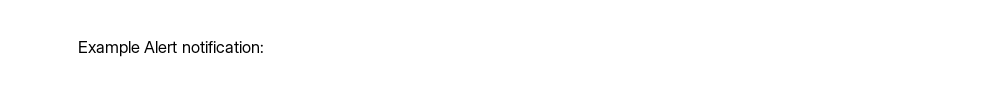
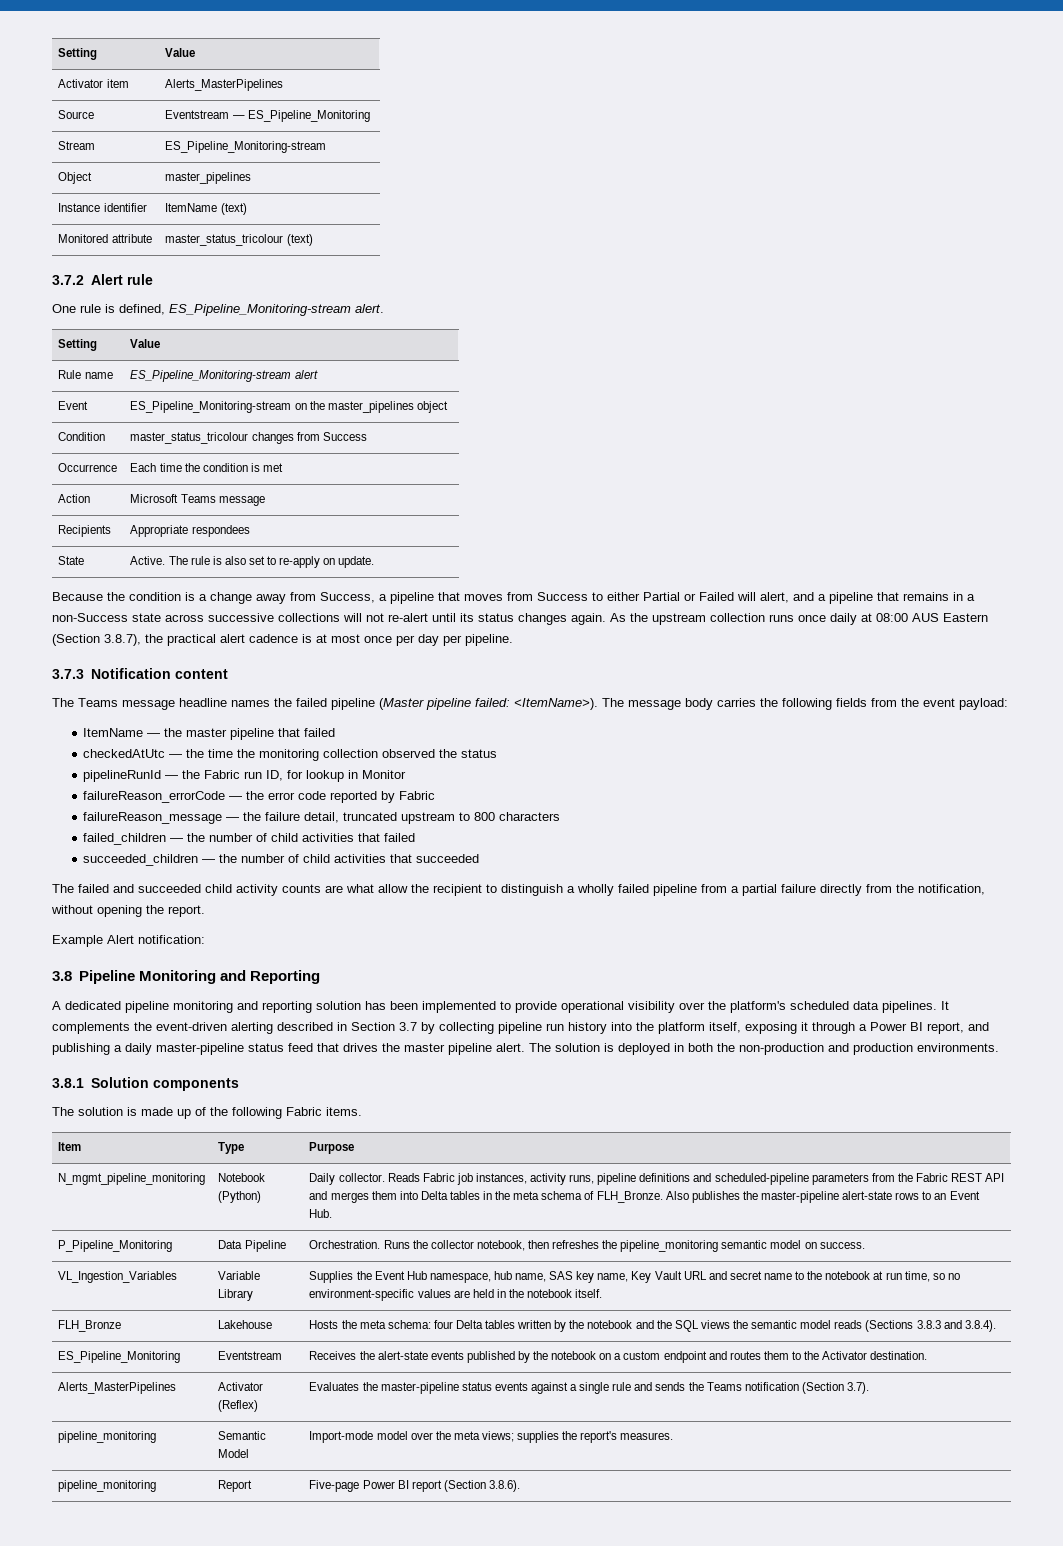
[78,41,264,57] Example Alert notification: -> [58,48,98,60] [165,48,196,57] [58,79,129,88] [165,79,284,91] [58,110,95,119] [165,110,370,122] [58,141,96,150] [165,141,327,153] [58,172,93,184] [165,172,252,184] [58,203,147,212] [165,203,247,215] [58,234,152,243] [165,234,313,246] [52,274,153,285] [52,304,384,316] [58,339,98,351] [130,339,161,348] [58,370,113,379] [130,370,318,382] [58,401,89,410] [130,401,448,413] [58,432,106,441] [130,432,367,444] [58,463,118,472] [130,463,283,472] [58,494,91,503] [130,494,265,506] [58,525,112,537] [130,525,250,537] [58,556,85,565] [130,556,375,568] [52,592,975,604] [52,613,988,625] [52,634,513,646] [52,668,228,679] [52,698,1008,710] [83,728,336,740] [83,749,498,761] [83,770,407,782] [83,791,436,803] [83,812,561,824] [83,833,416,845] [83,854,480,866] [52,884,985,896] [51,905,205,917] [52,935,205,947] [52,970,320,984] [52,1001,949,1013] [52,1022,989,1034] [52,1043,999,1055] [52,1077,239,1091] [52,1107,362,1119] [58,1142,82,1151] [218,1142,245,1154] [309,1142,355,1154] [58,1173,206,1185] [218,1173,266,1182] [218,1191,262,1203] [309,1173,1005,1185] [309,1191,980,1203] [309,1209,333,1218] [58,1240,173,1252] [218,1240,286,1252] [309,1240,865,1252] [58,1271,178,1283] [218,1271,261,1280] [218,1289,254,1301] [309,1271,960,1283] [309,1289,603,1301] [58,1320,122,1332] [218,1320,273,1329] [309,1320,996,1332] [58,1351,181,1363] [218,1351,283,1360] [309,1351,928,1363] [58,1382,177,1394] [218,1382,264,1391] [218,1400,259,1412] [309,1382,869,1394] [58,1431,157,1443] [218,1431,267,1440] [218,1449,250,1458] [309,1431,674,1443] [58,1480,157,1492] [218,1480,253,1492] [309,1480,520,1492] Setting | Value // Activator item | Alerts_MasterPipelines // Source | Eventstream — ES_Pipeline_Monitoring // Stream | ES_Pipeline_Monitoring-stream // Object | master_pipelines // Instance identifier | ItemName (text) // Monitored attribute | master_status_tricolour (text) // 3.7.2 Alert rule // One rule is defined, ES_Pipeline_Monitoring-stream alert. // Setting | Value // Rule name | ES_Pipeline_Monitoring-stream alert // Event | ES_Pipeline_Monitoring-stream on the master_pipelines object // Condition | master_status_tricolour changes from Success // Occurrence | Each time the condition is met // Action | Microsoft Teams message // Recipients | Appropriate respondees // State | Active. The rule is also set to re-apply on update. // Because the condition is a change away from Success, a pipeline that moves from Success to either Partial or Failed will alert, and a pipeline that remains in a non-Success state across successive collections will not re-alert until its status changes again. As the upstream collection runs once daily at 08:00 AUS Eastern (Section 3.8.7), the practical alert cadence is at most once per day per pipeline. // 3.7.3 Notification content // The Teams message headline names the failed pipeline (Master pipeline failed: <ItemName>). The message body carries the following fields from the event payload: // ItemName — the master pipeline that failed // checkedAtUtc — the time the monitoring collection observed the status // pipelineRunId — the Fabric run ID, for lookup in Monitor // failureReason_errorCode — the error code reported by Fabric // failureReason_message — the failure detail, truncated upstream to 800 characters // failed_children — the number of child activities that failed // succeeded_children — the number of child activities that succeeded // The failed and succeeded child activity counts are what allow the recipient to distinguish a wholly failed pipeline from a partial failure directly from the notification, without opening the report. // Example Alert notification: // 3.8 Pipeline Monitoring and Reporting // A dedicated pipeline monitoring and reporting solution has been implemented to provide operational visibility over the platform's scheduled data pipelines. It complements the event-driven alerting described in Section 3.7 by collecting pipeline run history into the platform itself, exposing it through a Power BI report, and publishing a daily master-pipeline status feed that drives the master pipeline alert. The solution is deployed in both the non-production and production environments. // 3.8.1 Solution components // The solution is made up of the following Fabric items. // Item | Type | Purpose // N_mgmt_pipeline_monitoring | Notebook (Python) | Daily collector. Reads Fabric job instances, activity runs, pipeline definitions and scheduled-pipeline parameters from the Fabric REST API and merges them into Delta tables in the meta schema of FLH_Bronze. Also publishes the master-pipeline alert-state rows to an Event Hub. // P_Pipeline_Monitoring | Data Pipeline | Orchestration. Runs the collector notebook, then refreshes the pipeline_monitoring semantic model on success. // VL_Ingestion_Variables | Variable Library | Supplies the Event Hub namespace, hub name, SAS key name, Key Vault URL and secret name to the notebook at run time, so no environment-specific values are held in the notebook itself. // FLH_Bronze | Lakehouse | Hosts the meta schema: four Delta tables written by the notebook and the SQL views the semantic model reads (Sections 3.8.3 and 3.8.4). // ES_Pipeline_Monitoring | Eventstream | Receives the alert-state events published by the notebook on a custom endpoint and routes them to the Activator destination. // Alerts_MasterPipelines | Activator (Reflex) | Evaluates the master-pipeline status events against a single rule and sends the Teams notification (Section 3.7). // pipeline_monitoring | Semantic Model | Import-mode model over the meta views; supplies the report's measures. // pipeline_monitoring | Report | Five-page Power BI report (Section 3.8.6).

